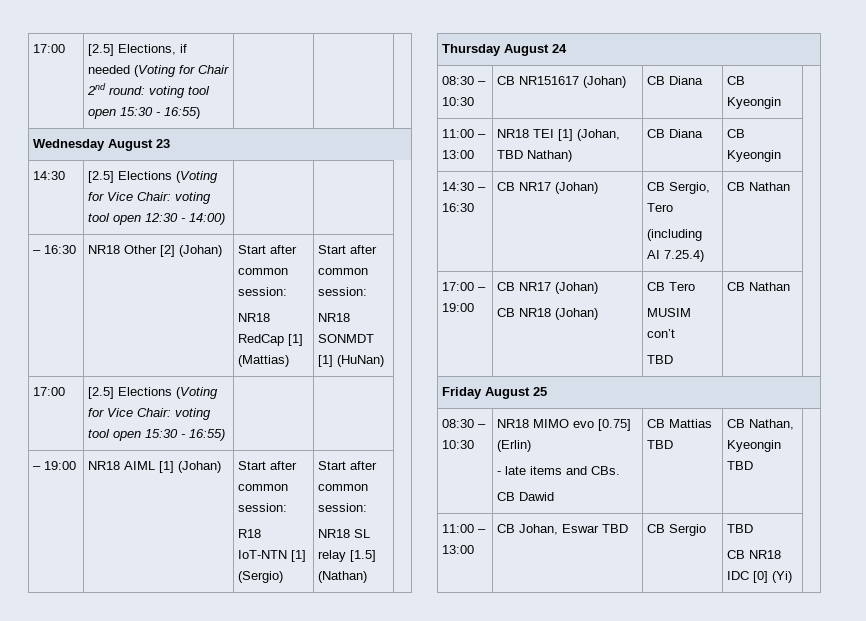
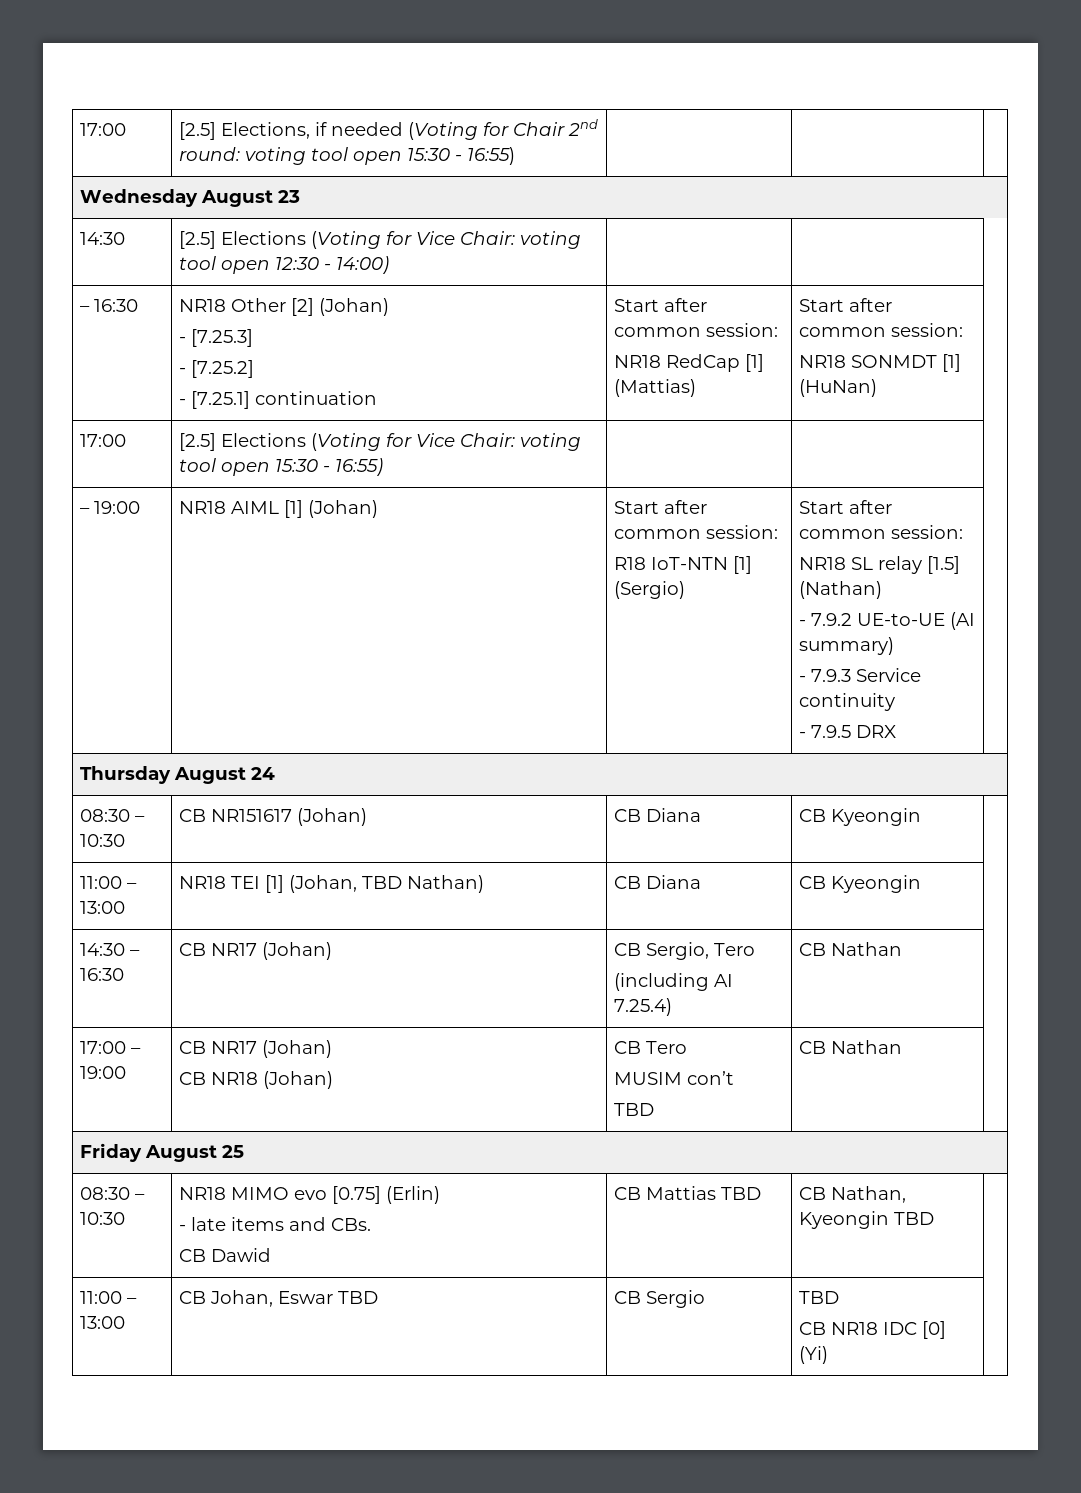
(223, 251) none -> [178,329,253,347] [178,360,254,378] [178,391,377,409] // - [7.25.3] // - [7.25.2] // - [7.25.1] continuation
(368, 577) none -> [798,612,975,630] [798,637,894,655] [798,668,921,682] [798,693,895,711] [798,725,896,738] // - 7.9.2 UE-to-UE (AI summary) // - 7.9.3 Service continuity // - 7.9.5 DRX

